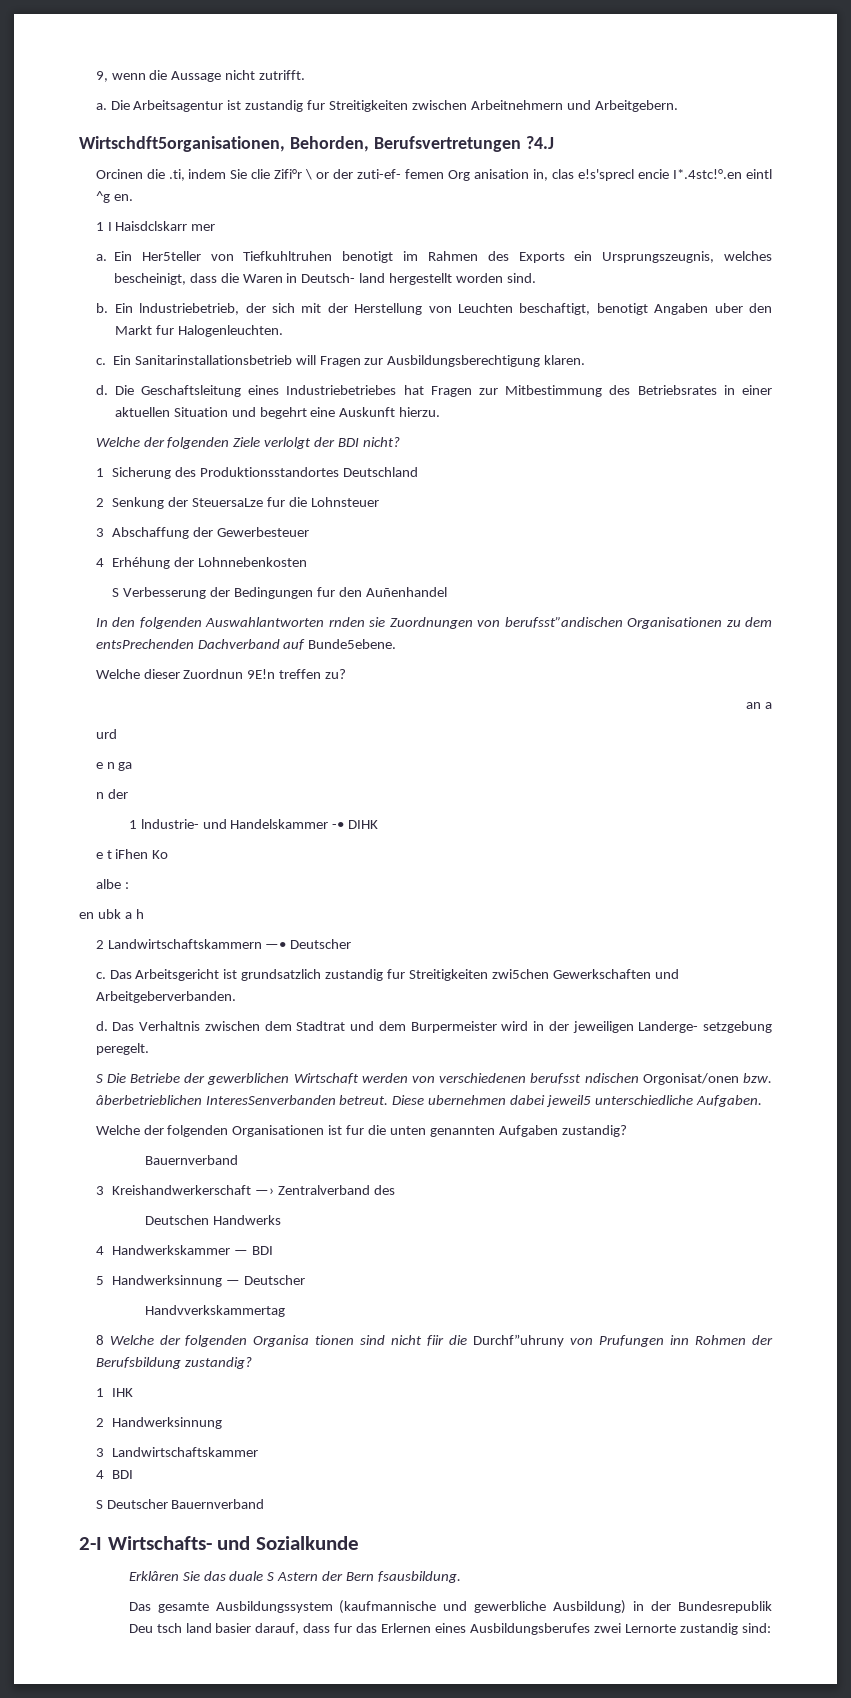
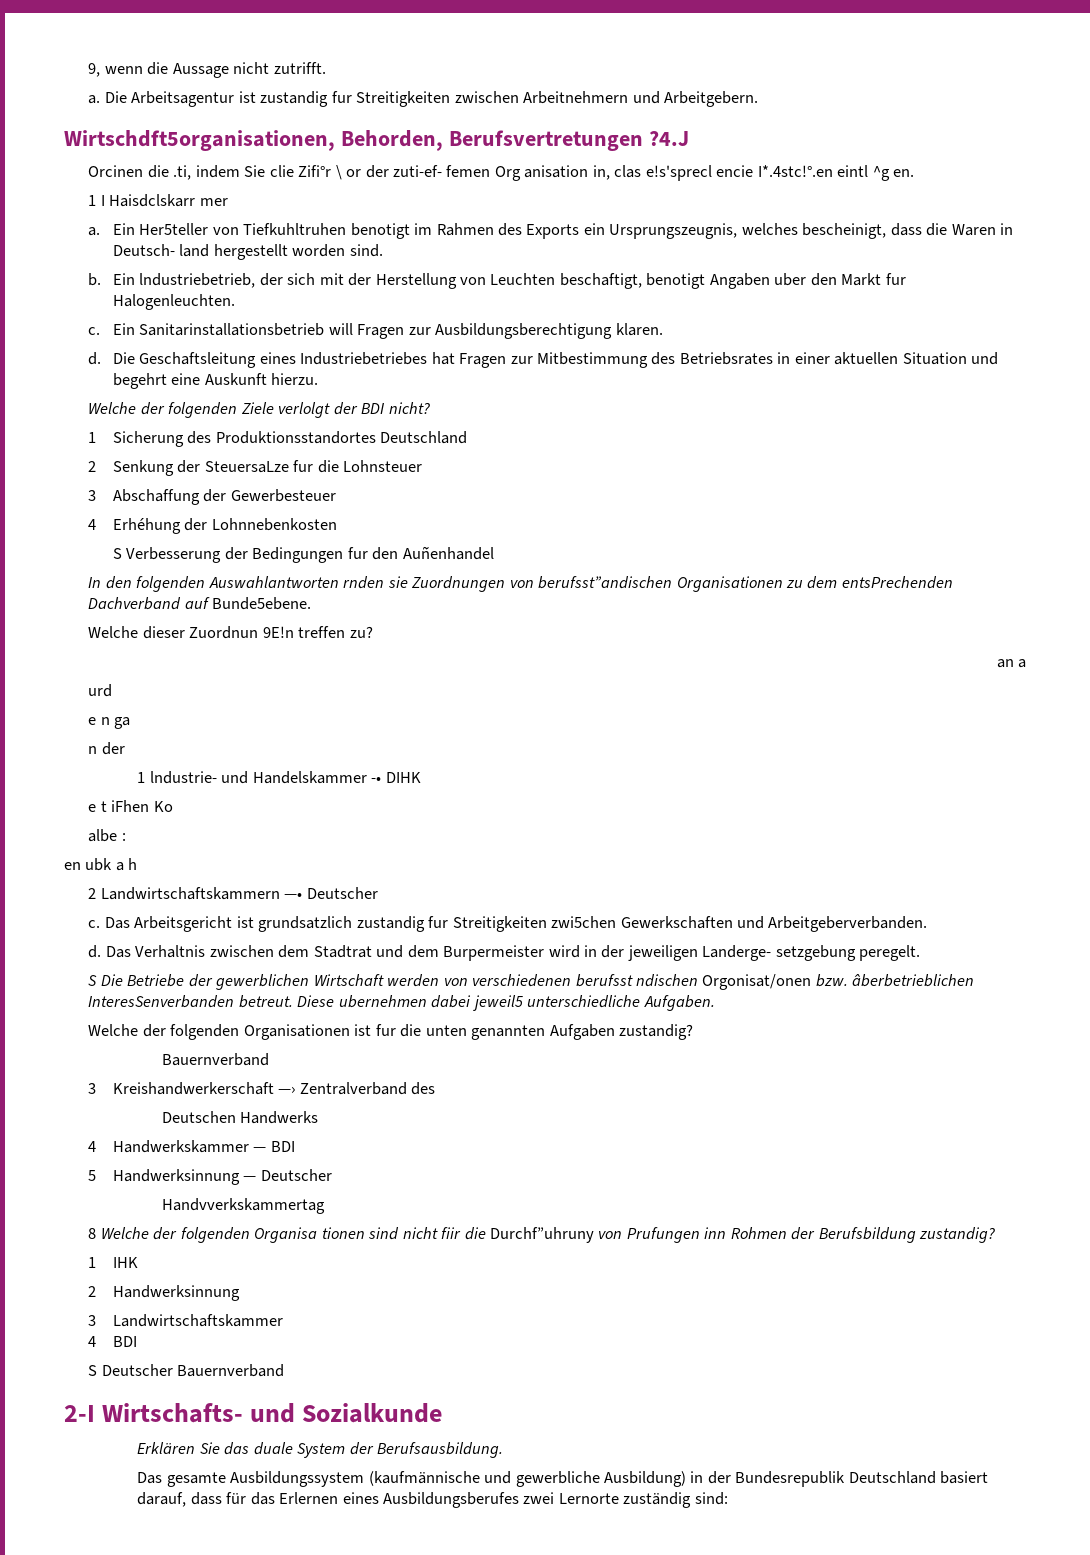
[128,1571,179,1581] Erklâren -> [137,1442,196,1454] Erklären
[267,1571,462,1583] S Astern der Bern fsausbildung. -> [297,1442,503,1458] System der Berufsausbildung.
[339,1600,437,1614] (kaufmannische -> [368,1471,480,1486] (kaufmännische
[128,1623,252,1633] Deu tsch land basier -> [848,1471,989,1484] Deutschland basiert
[334,1623,353,1633] fur -> [226,1492,247,1504] für
[679,1623,738,1635] zustandig -> [623,1492,692,1508] zuständig

